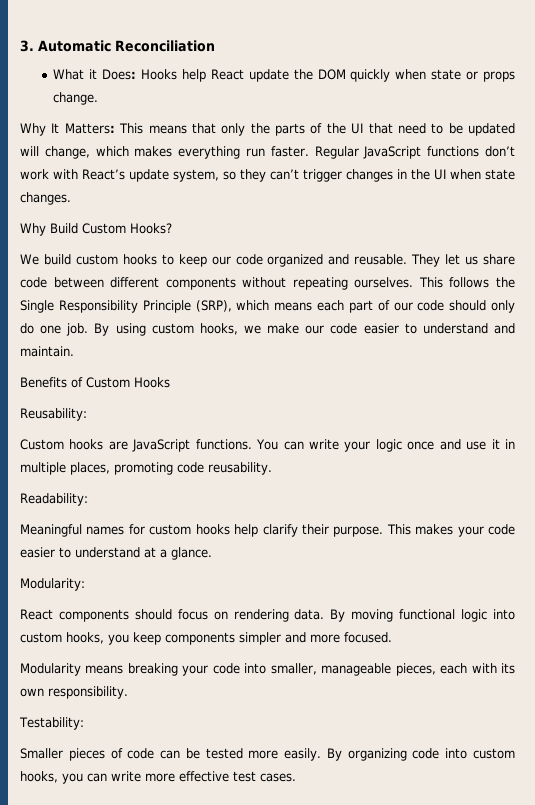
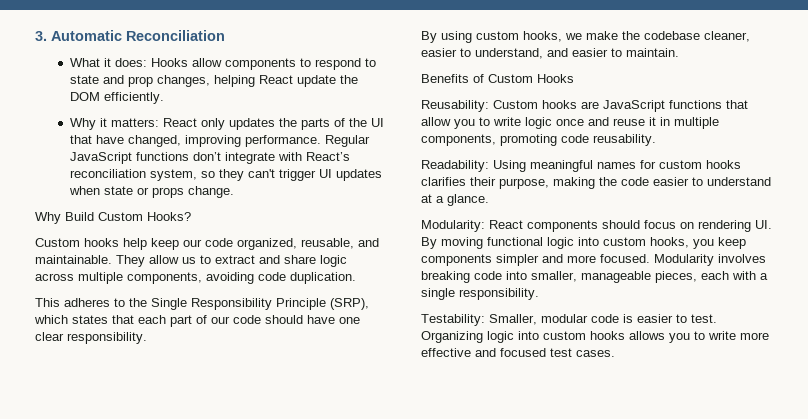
[102,69,391,82] Does: Hooks help React update the DOM quickly -> [114,58,376,70] [69,75,358,87] [69,92,164,104] [69,118,384,130] [69,135,370,147] [69,152,350,164] [69,169,382,181] does: Hooks allow components to respond to state and prop changes, helping React update the DOM efficiently. // Why it matters: React only updates the parts of the UI that have changed, improving performance. Regular JavaScript functions don’t integrate with React’s reconciliation system, so they can't trigger UI updates
[51,123,515,136] [20,146,515,159] [20,169,515,182] [20,192,71,205] [20,223,172,236] [20,254,515,267] [20,277,490,290] It Matters: This means that only the parts of the UI that need to be updated will change, which makes everything run faster. Regular JavaScript functions don’t work with React’s update system, so they can’t trigger changes in the UI when state changes. // Why Build Custom Hooks? // We build custom hooks to keep our code organized and reusable. They let us share code between different components without repeating ourselves. This follows -> [65,212,191,221] [35,238,379,250] [35,255,347,267] [35,272,356,284] [35,298,125,307] Build Custom Hooks? // Custom hooks help keep our code organized, reusable, and maintainable. They allow us to extract and share logic across multiple components, avoiding code duplication. // This adheres to
[274,302,313,311] means -> [72,315,134,324] states that
[490,300,515,313] [20,323,89,336] only do one job. -> [307,315,360,324] [35,332,147,344] have one clear responsibility. //
[305,323,516,334] our code easier to understand and -> [622,31,750,42] [421,48,622,59] the codebase cleaner, easier to understand, and easier to
(87, 414) // -> (489, 106) none
[195,439,371,452] functions. You can write your -> [669,100,748,109] [421,117,521,129] functions that allow you to write
[466,441,487,450] use -> [613,118,645,126] reuse
[70,462,110,475] places, -> [421,134,496,146] components,
[20,524,82,537] // Meaningful -> [493,160,593,172] Using meaningful
[234,524,484,537] help clarify their purpose. This makes your -> [421,177,617,189] clarifies their purpose, making the
(85, 584) // -> (485, 226) none
[294,609,325,620] data. -> [755,220,772,229] UI.
[20,663,209,676] // Modularity means breaking your -> [654,254,766,266] [421,271,470,283] Modularity involves breaking
[500,663,515,674] [20,688,44,697] its own -> [760,273,768,280] [421,288,455,300] a single
[20,748,515,761] [20,771,107,784] // Smaller pieces of code can be tested more easily. By organizing code into custom hooks, you can -> [489,314,717,325] [421,331,705,343] Smaller, modular code is easier to test. Organizing logic into custom hooks allows you to
(229, 776) none -> [475,348,546,357] and focused

